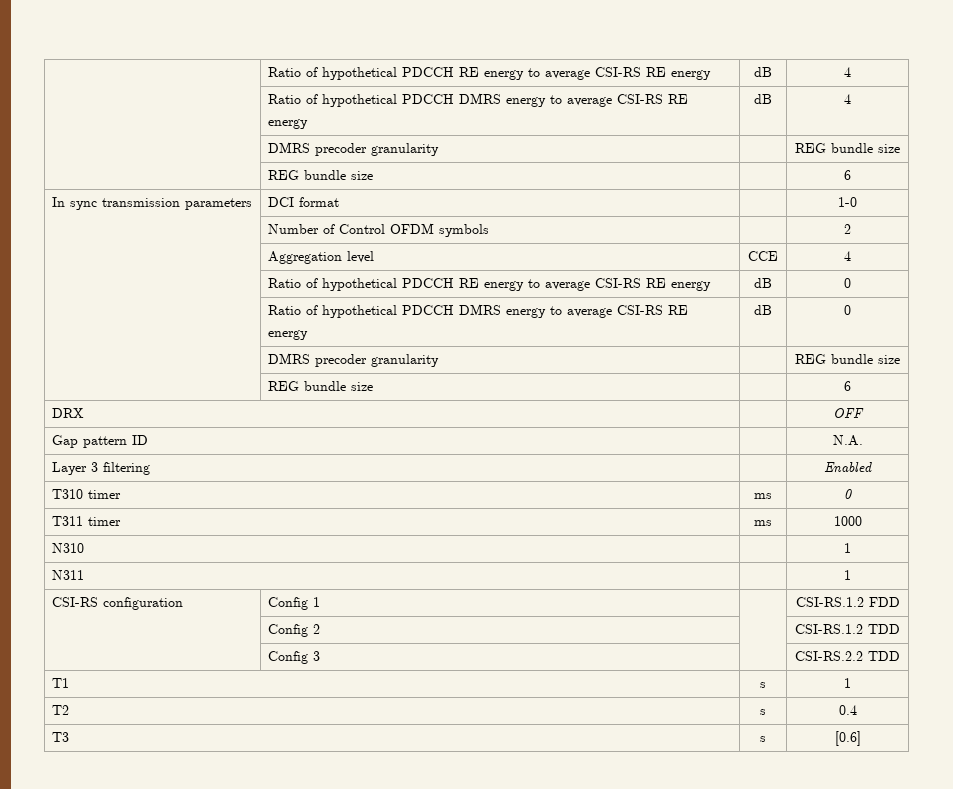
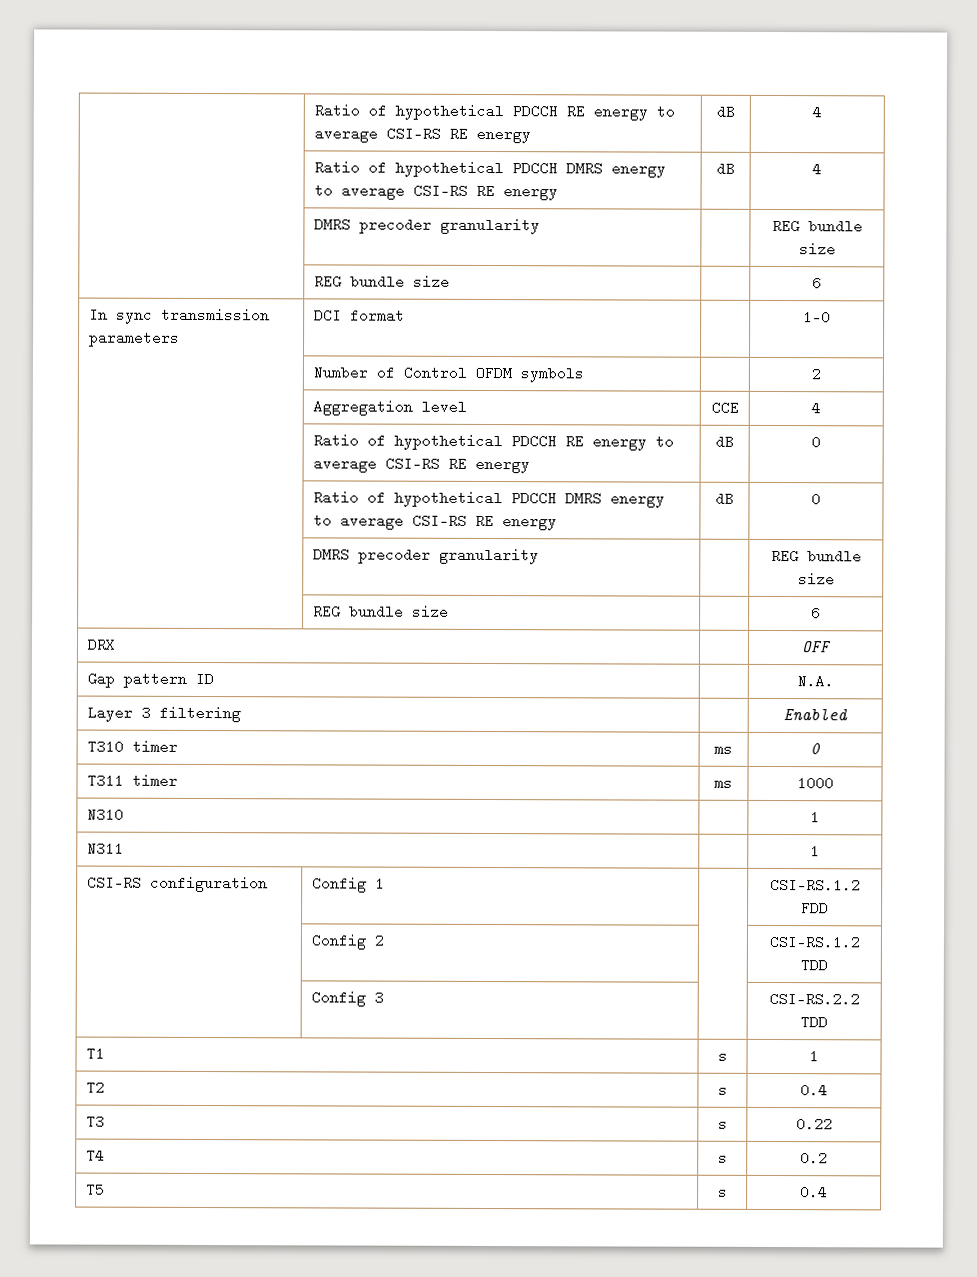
[834,731,861,746] [0.6] -> [795,1117,833,1132] [85,1148,105,1163] [717,1155,728,1163] [800,1151,828,1166] [85,1182,105,1197] [717,1189,728,1197] [800,1185,828,1200] 0.22 // T4 | s | 0.2 // T5 | s | 0.4

